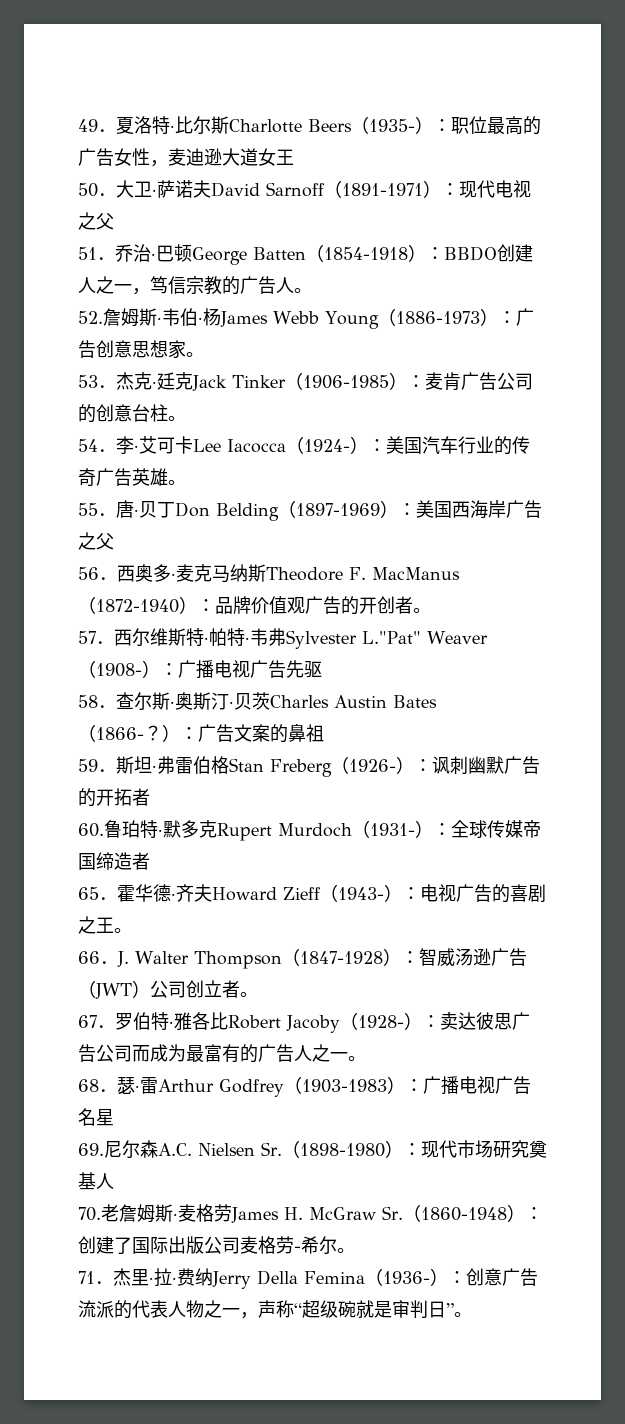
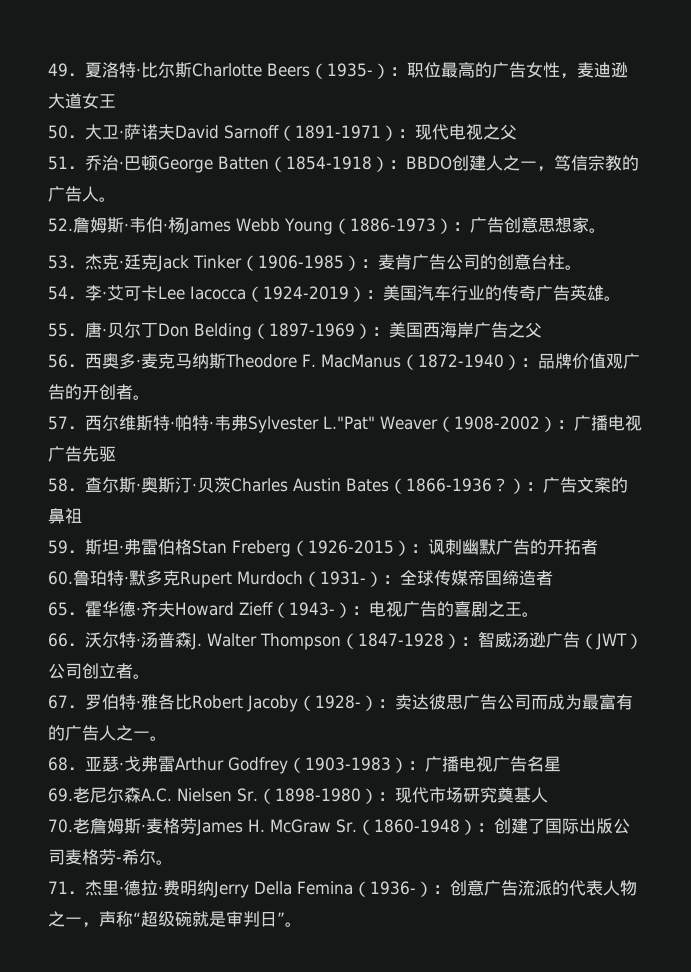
[304,439,350,452] 1924- -> [263,286,349,300] 1924-2019
(157, 509) none -> [124,322,141,338] 尔
[96,663,142,677] 1908- -> [453,416,540,430] 1908-2002
[96,727,144,740] 1866- -> [406,478,492,492] 1866-1936
[349,759,396,772] 1926- -> [307,540,394,554] 1926-2015
(118, 962) none -> [85,632,192,648] 沃尔特·汤普森
[117,1077,140,1094] 瑟· -> [85,756,158,772] 亚瑟·戈弗
(104, 1149) none -> [73,787,90,803] 老
(154, 1280) none -> [124,880,141,896] 德
(195, 1277) none -> [180,880,197,896] 明

